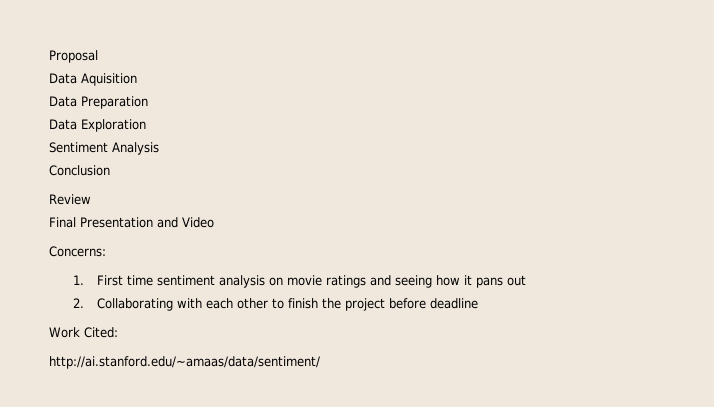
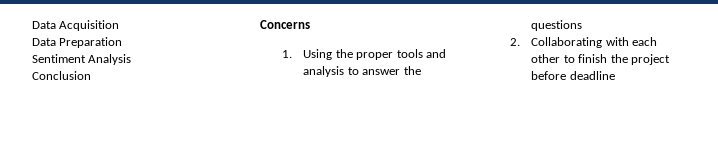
[49,50,98,63] [49,73,137,86] Proposal // Data Aquisition -> [32,20,120,31] Data Acquisition
[49,119,146,132] // Data Exploration -> (123, 42) none
[49,194,91,205] [49,217,214,228] [49,246,106,257] [73,275,527,288] Review // Final Presentation and Video // Concerns: // 1. First time sentiment analysis on movie ratings and seeing how it pans out -> [260,20,310,29] [281,49,446,60] [303,66,421,77] [531,20,583,31] Concerns // 1. Using the proper tools and analysis to answer the questions
[49,327,118,338] [49,356,320,369] // Work Cited: // http://ai.stanford.edu/~amaas/data/sentiment/ -> (615, 75) none

